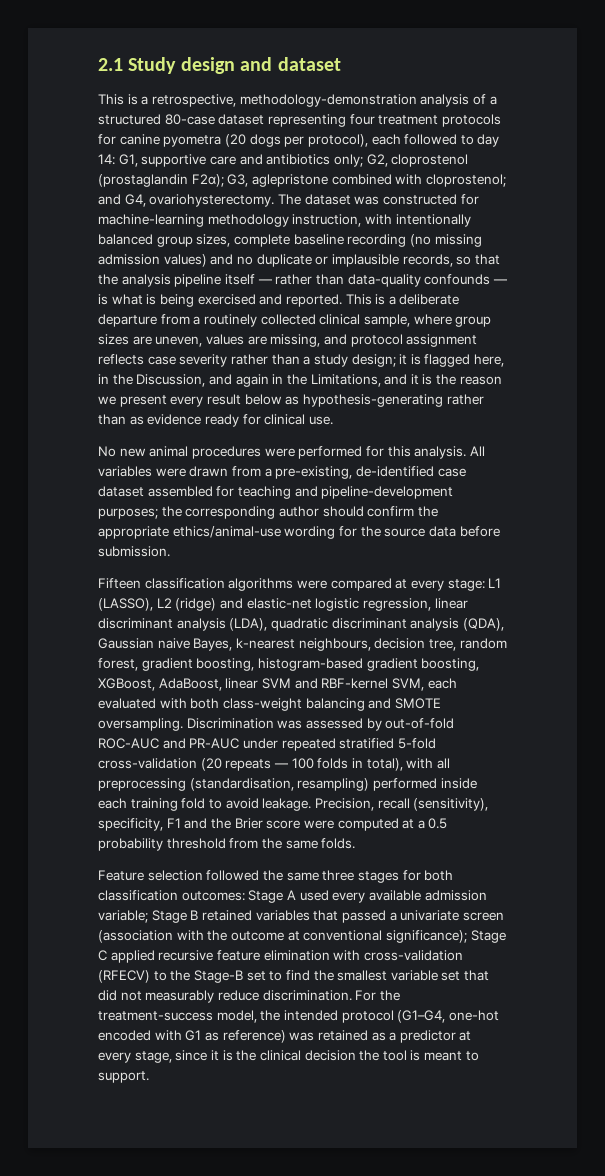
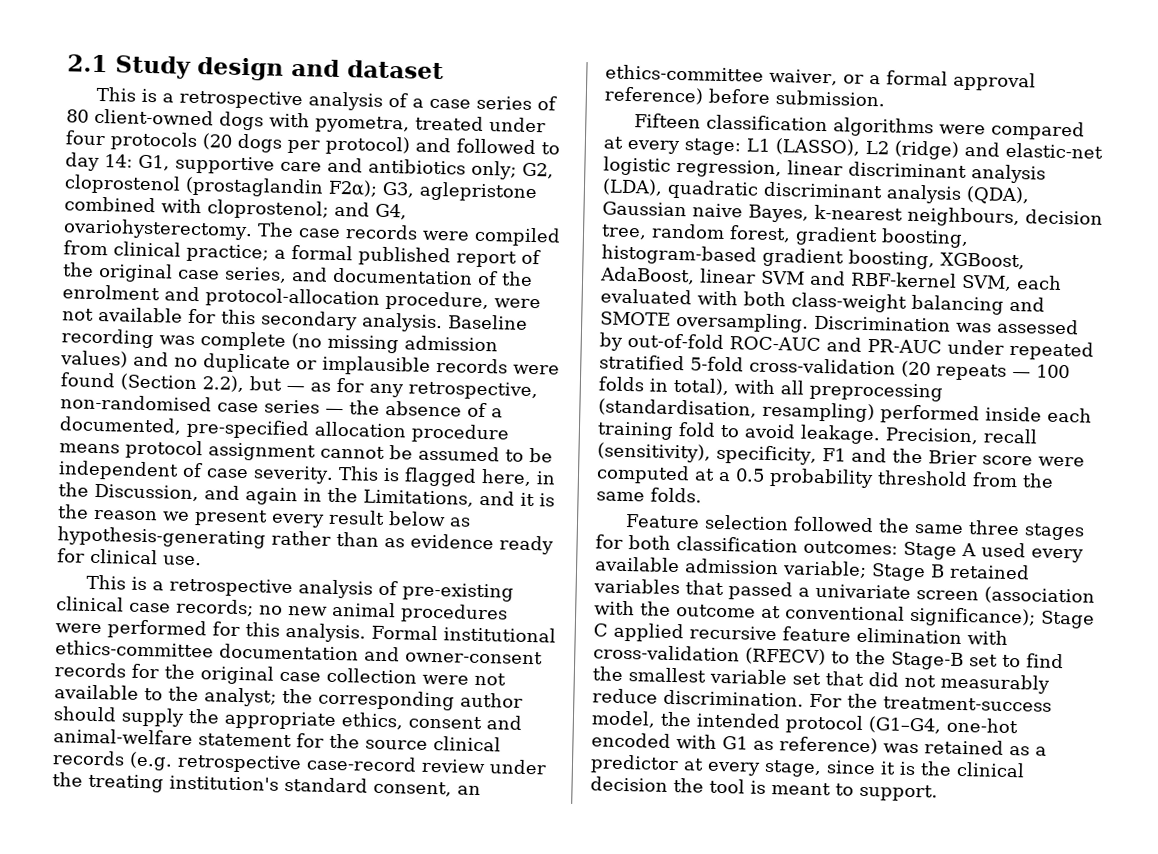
[151,94,417,107] retrospective, methodology-demonstration -> [179,89,304,110] retrospective
[98,114,501,127] [98,134,222,147] structured 80-case dataset representing four treatment protocols for canine pyometra -> [429,95,558,111] [66,108,546,134] [65,130,198,151] case series of 80 client-owned dogs with pyometra, treated under four protocols
[307,134,401,147] protocol), each -> [325,135,451,156] protocol) and
[304,194,479,205] [98,214,471,227] [98,234,407,247] dataset was constructed for machine-learning methodology instruction, with intentionally balanced group sizes, complete baseline recording -> [297,224,561,247] [63,240,541,268] [63,262,533,286] [62,284,541,312] [62,306,528,333] [61,328,286,351] case records were compiled from clinical practice; a formal published report of the original case series, and documentation of the enrolment and protocol-allocation procedure, were not available for this secondary analysis. Baseline recording was complete
[402,254,500,267] [98,274,508,287] [98,294,460,307] [98,314,492,327] [98,334,478,347] [98,354,408,367] records, so that the analysis pipeline itself — rather than data-quality confounds — is what is being exercised and reported. This is a deliberate departure from a routinely collected clinical sample, where group sizes are uneven, values are missing, and protocol assignment reflects case severity rather than a study design; it -> [436,358,560,375] [60,372,538,401] [60,394,503,418] [59,416,510,444] [59,439,553,463] [58,460,379,484] records were found (Section 2.2), but — as for any retrospective, non-randomised case series — the absence of a documented, pre-specified allocation procedure means protocol assignment cannot be assumed to be independent of case severity. This
[98,446,116,457] No -> [86,574,515,602] [56,596,283,617] This is a retrospective analysis of pre-existing clinical case records; no
[469,446,485,456] [98,466,466,479] [98,486,454,499] [98,508,158,519] All variables were drawn from a pre-existing, de-identified case dataset assembled for teaching and pipeline-development purposes; -> [371,624,556,643] [55,640,543,665] [54,662,506,686] [54,684,277,707] Formal institutional ethics-committee documentation and owner-consent records for the original case collection were not available to the analyst;
[367,506,415,517] confirm -> [121,707,185,727] supply
[172,526,456,539] ethics/animal-use wording for the source data -> [341,712,522,730] [53,728,501,752] [52,750,547,775] [52,772,481,797] [605,64,1036,92] [604,86,704,105] ethics, consent and animal-welfare statement for the source clinical records (e.g. retrospective case-record review under the treating institution's standard consent, an ethics-committee waiver, or a formal approval reference)

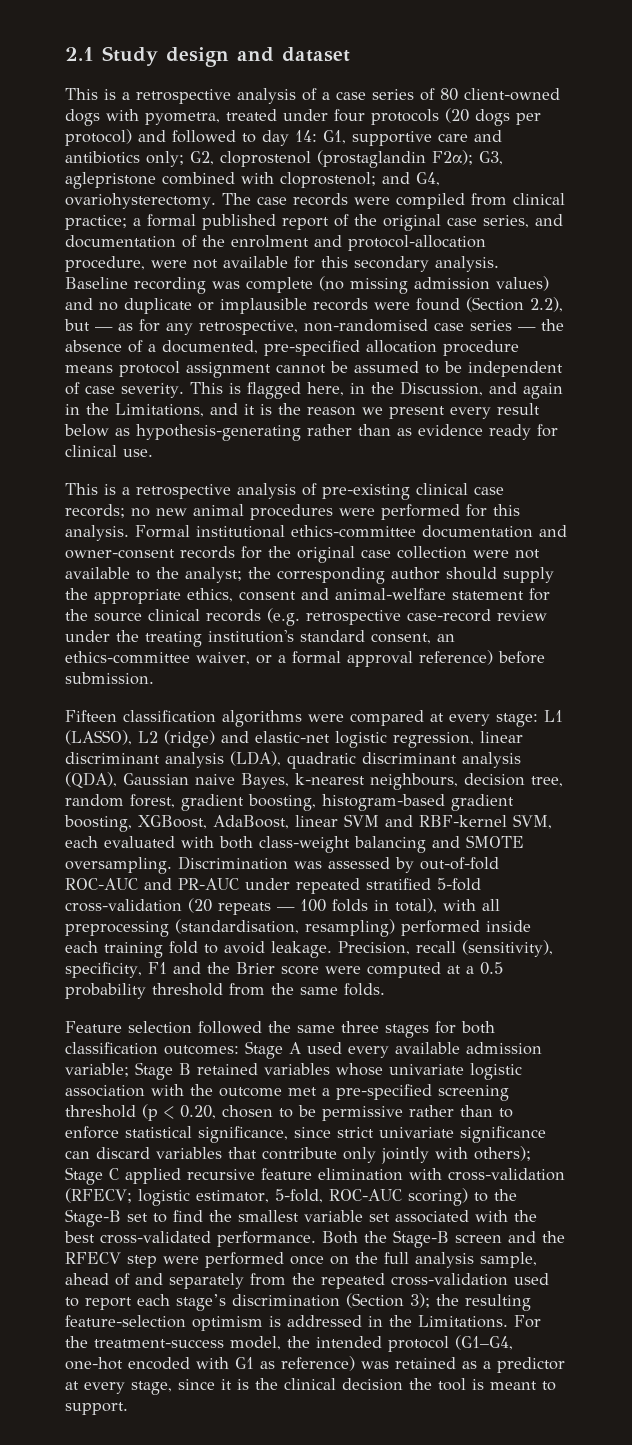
[685,580,1095,605] [594,600,1036,628] that passed a univariate screen (association with the outcome at conventional significance); -> [336,1063,522,1080] [65,1084,509,1101] [65,1104,513,1121] [65,1126,546,1143] [65,1146,531,1164] whose univariate logistic association with the outcome met a pre-specified screening threshold (p < 0.20, chosen to be permissive rather than to enforce statistical significance, since strict univariate significance can discard variables that contribute only jointly with others);
[745,647,826,666] (RFECV) -> [65,1188,468,1206] (RFECV; logistic estimator, 5-fold, ROC-AUC scoring)
[825,671,1050,694] [592,688,804,707] that did not measurably reduce discrimination. -> [395,1210,537,1223] [64,1230,565,1248] [65,1252,537,1268] [65,1273,549,1289] [65,1293,531,1311] [65,1315,508,1331] associated with the best cross-validated performance. Both the Stage-B screen and the RFECV step were performed once on the full analysis sample, ahead of and separately from the repeated cross-validation used to report each stage’s discrimination (Section 3); the resulting feature-selection optimism is addressed in the Limitations.

